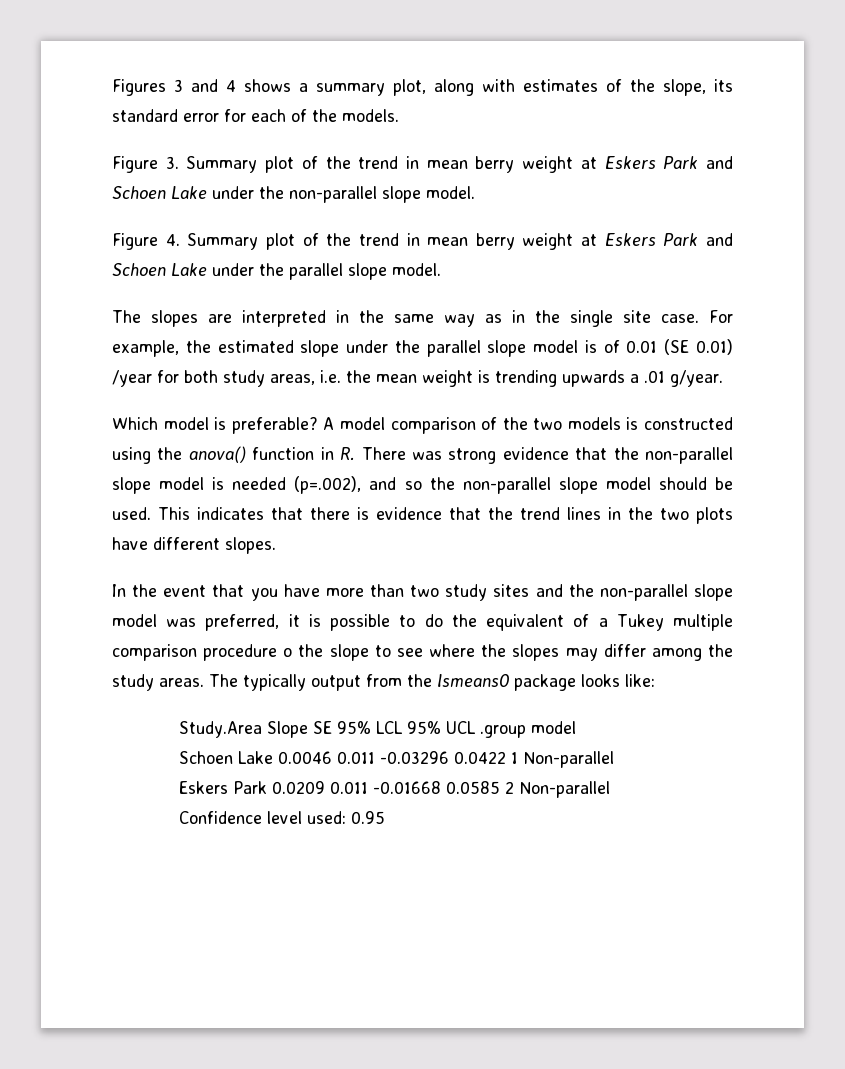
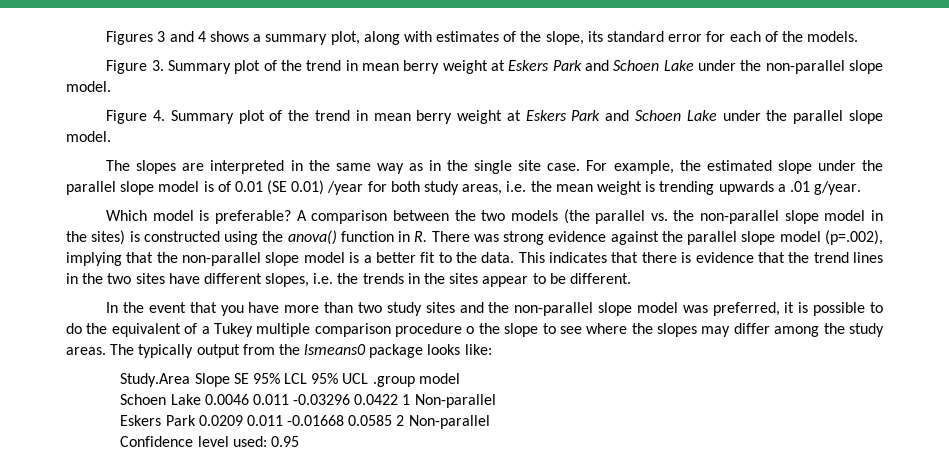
[339,417,621,434] model comparison of the two models -> [311,209,883,224] [66,230,126,245] comparison between the two models (the parallel vs. the non-parallel slope model in the sites)
(569, 453) none -> [610,230,883,245] [66,252,122,266] against the parallel slope model (p=.002), implying
[232,476,733,494] [112,507,151,520] needed (p=.002), and so the non-parallel slope model should be used. -> [363,252,515,263] a better fit to the data.
[696,507,733,524] plots -> [135,273,165,284] sites
[225,537,276,554] slopes. -> [265,273,631,287] slopes, i.e. the trends in the sites appear to be different.

